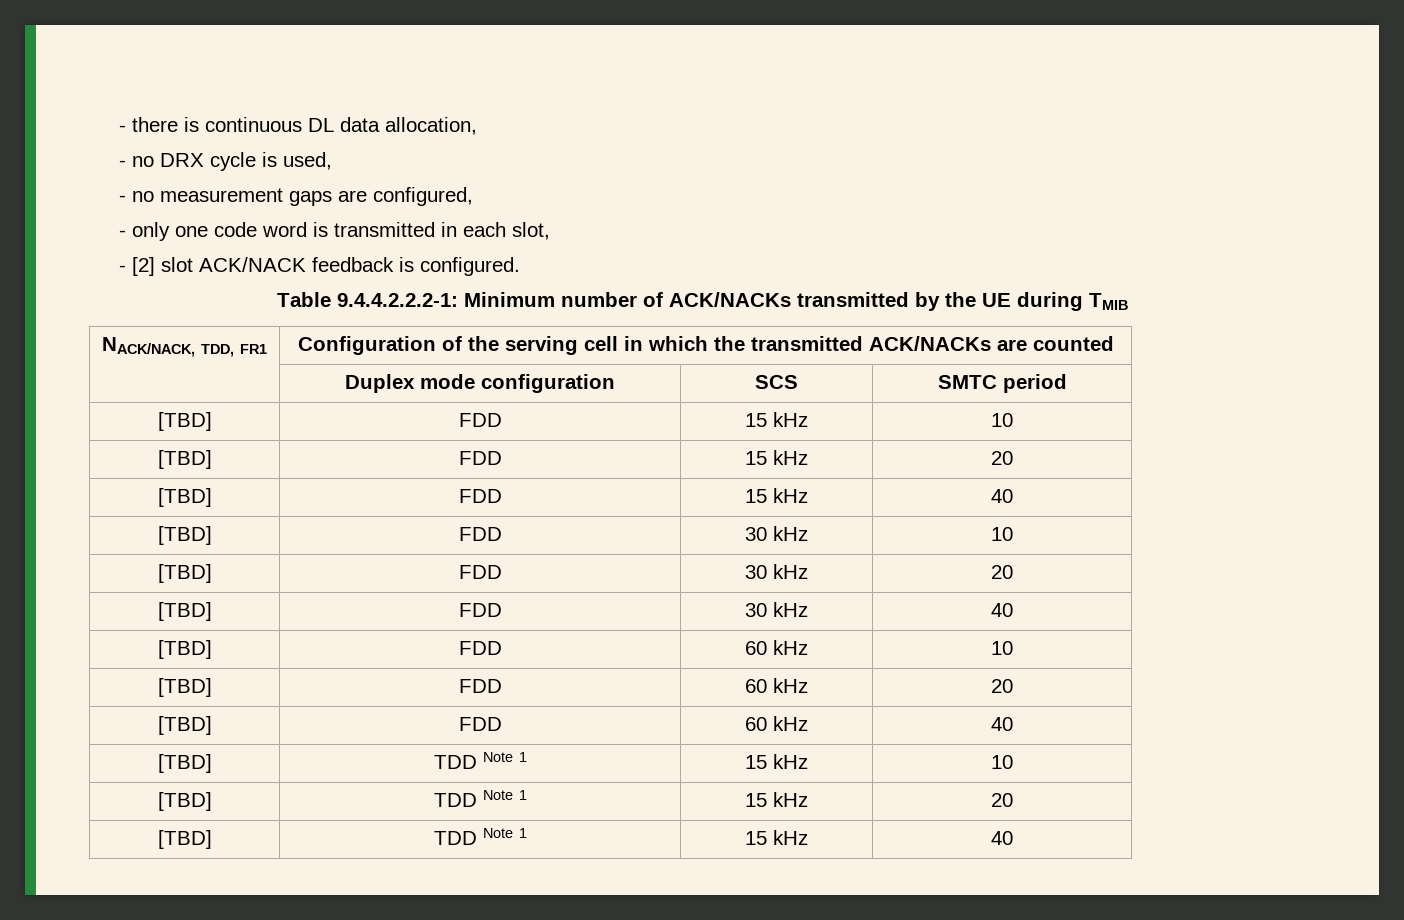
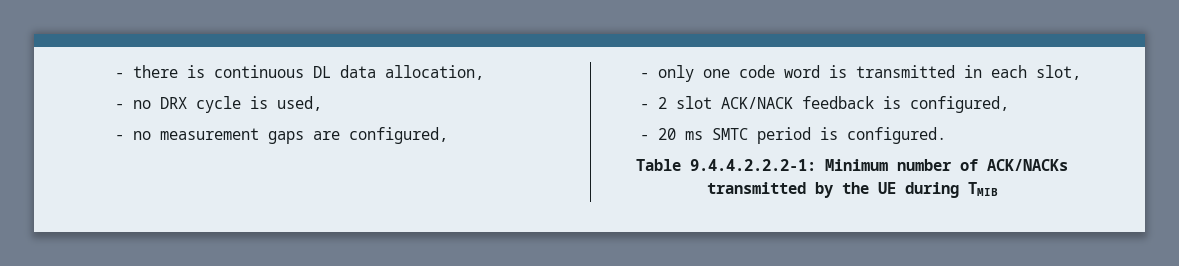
[131,257,155,276] [2] -> [658,97,668,109] 2
(414, 264) none -> [910,96,1010,113] [640,127,839,144] configured, // - 20 ms SMTC period is
[102,337,267,357] [297,336,1114,355] [345,374,615,393] [755,375,798,389] [937,374,1067,393] [157,412,212,431] [458,413,502,427] [745,412,808,427] [991,413,1013,427] [157,450,212,469] [458,451,502,465] [745,450,808,465] [991,451,1013,465] [157,488,212,507] [458,489,502,503] [745,488,808,503] [991,489,1013,503] [157,526,212,545] [458,527,502,541] [745,526,808,541] [991,527,1013,541] [157,564,212,583] [458,565,502,579] [745,564,808,579] [991,565,1013,579] [157,602,212,621] [458,603,502,617] [745,602,808,617] [991,603,1013,617] [157,640,212,659] [458,641,502,655] [745,640,808,655] [991,641,1013,655] [157,678,212,697] [458,679,502,693] [745,678,808,693] [991,679,1013,693] [157,716,212,735] [458,717,502,731] [745,716,808,731] [991,717,1013,731] [157,754,212,773] [433,752,527,769] [745,754,808,769] [991,755,1013,769] [157,792,212,811] [433,790,527,807] [745,792,808,807] [991,793,1013,807] [157,830,212,849] [433,828,527,845] [745,830,808,845] [991,831,1013,845] // NACK/NACK, TDD, FR1 | Configuration of the serving cell in which the transmitted ACK/NACKs are counted // | Duplex mode configuration | SCS | SMTC period // [TBD] | FDD | 15 kHz | 10 // [TBD] | FDD | 15 kHz | 20 // [TBD] | FDD | 15 kHz | 40 // [TBD] | FDD | 30 kHz | 10 // [TBD] | FDD | 30 kHz | 20 // [TBD] | FDD | 30 kHz | 40 // [TBD] | FDD | 60 kHz | 10 // [TBD] | FDD | 60 kHz | 20 // [TBD] | FDD | 60 kHz | 40 // [TBD] | TDD Note 1 | 15 kHz | 10 // [TBD] | TDD Note 1 | 15 kHz | 20 // [TBD] | TDD Note 1 | 15 kHz | 40 -> (998, 189) none

